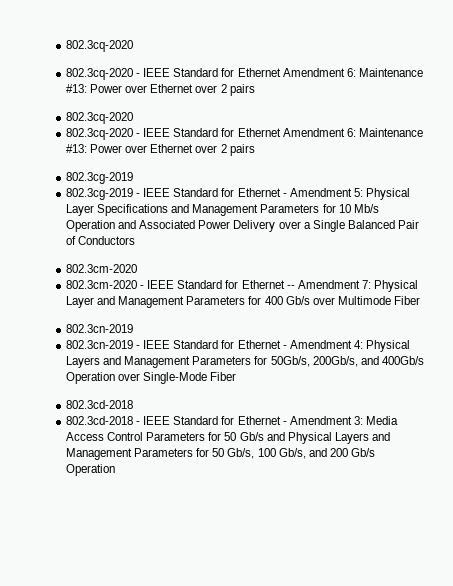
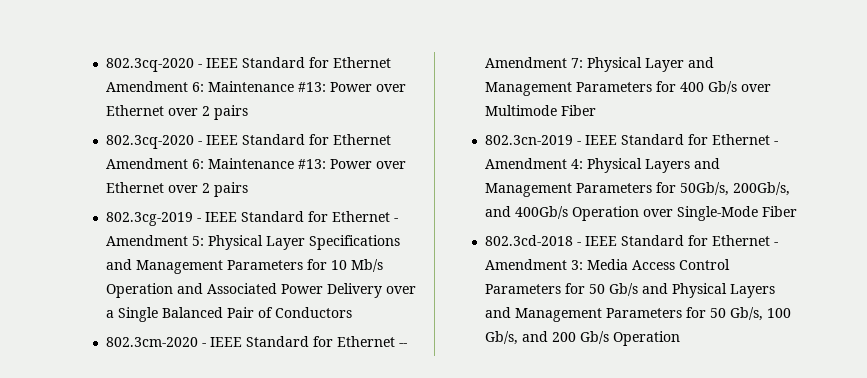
[66,40,134,52] [66,68,134,80] 802.3cq-2020 // 802.3cq-2020 -> [105,58,194,72] 802.3cq-2020
[66,128,134,140] // 802.3cq-2020 -> (194, 142) none
[66,188,134,200] // 802.3cg-2019 -> (193, 219) none
[66,280,138,289] // 802.3cm-2020 -> (198, 342) none
[66,340,134,349] // 802.3cn-2019 -> (573, 140) none
[66,416,134,425] // 802.3cd-2018 -> (573, 240) none

